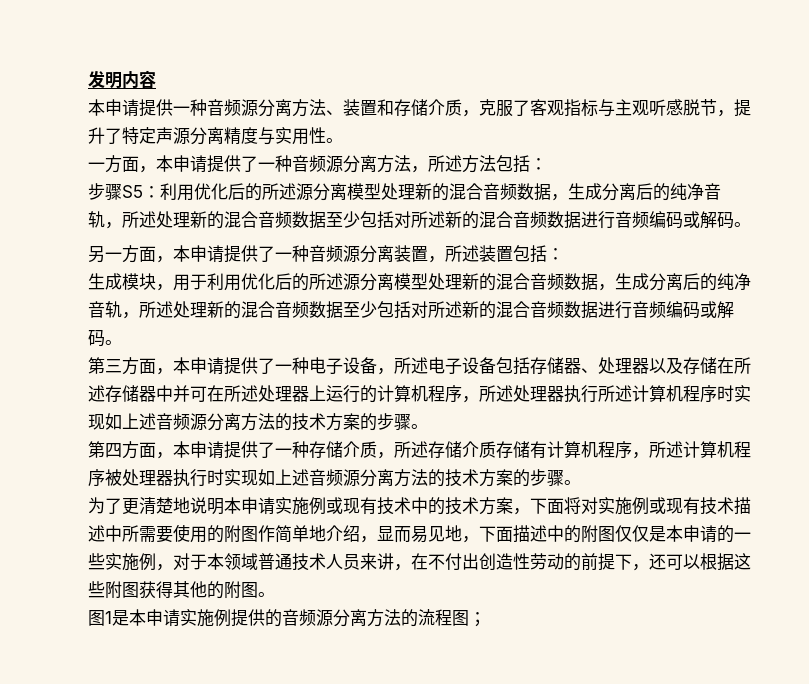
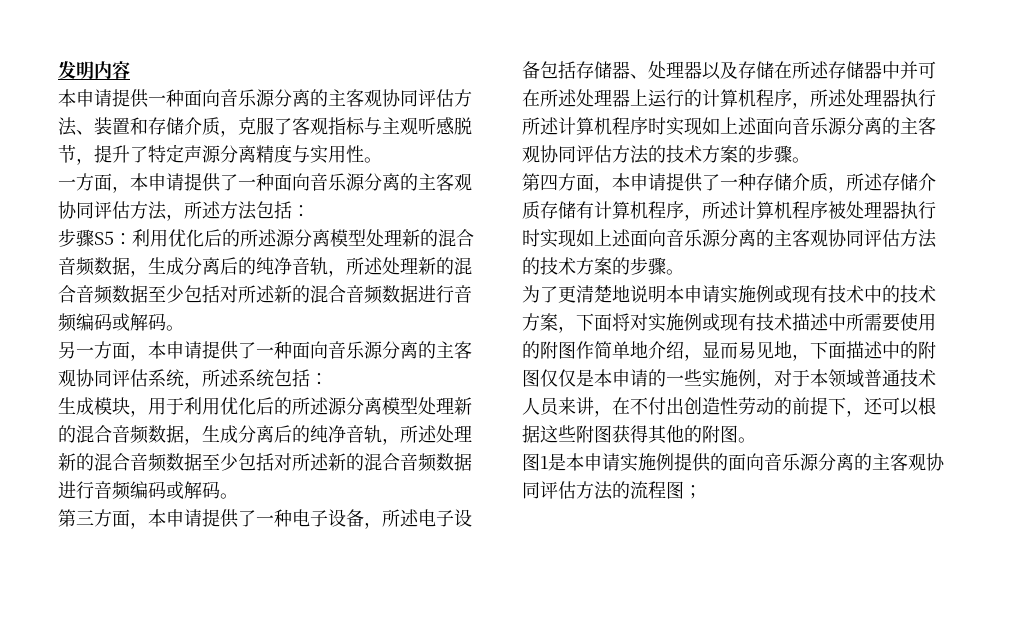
[207,99,292,117] 音频源分离 -> [184,89,454,107] 面向音乐源分离的主客观协同评估
[292,155,377,173] 音频源分离 -> [274,173,472,191] [58,201,130,219] 面向音乐源分离的主客观协同评估
[309,245,513,263] 音频源分离装置，所述装置 -> [292,341,472,359] [58,369,274,389] 面向音乐源分离的主客观协同评估系统，所述系统
[156,413,241,431] 音频源分离 -> [756,117,936,135] [522,145,612,163] 面向音乐源分离的主客观协同评估
[309,469,394,487] 音频源分离 -> [630,229,900,247] 面向音乐源分离的主客观协同评估
[282,609,367,627] 音频源分离 -> [728,453,945,471] [522,481,576,499] 面向音乐源分离的主客观协同评估

